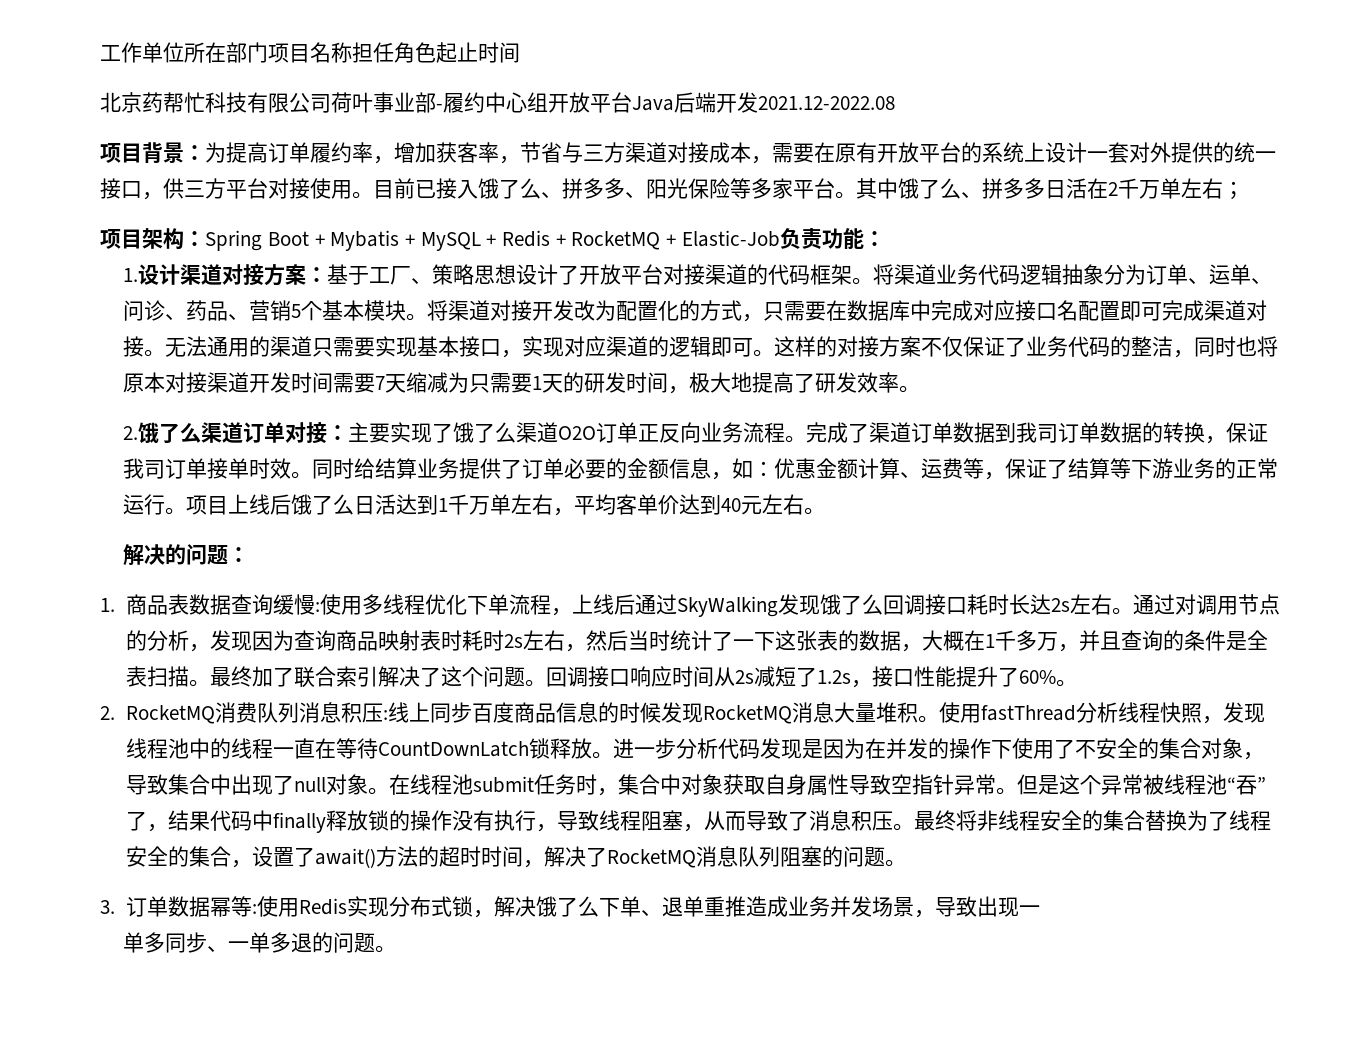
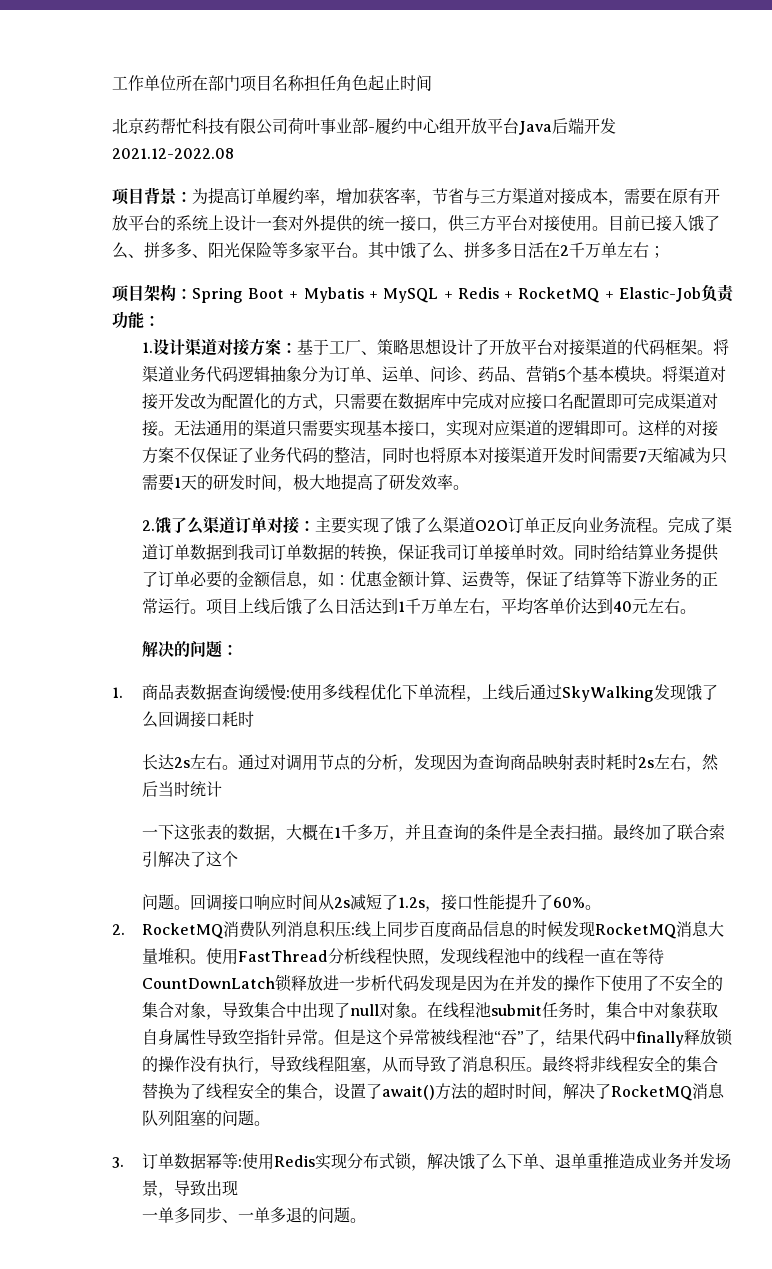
(1009, 604) none -> (255, 719) //
[711,631,733,651] 了 -> (223, 789) //
(483, 677) none -> (239, 859) //
[980,705,1076,721] fastThread -> [238,950,329,962] FastThread
[591,738,697,759] 。进一步分 -> [323,975,372,991] 进一步
[1018,905,1040,914] 一 // -> [142,1212,159,1221] // 一

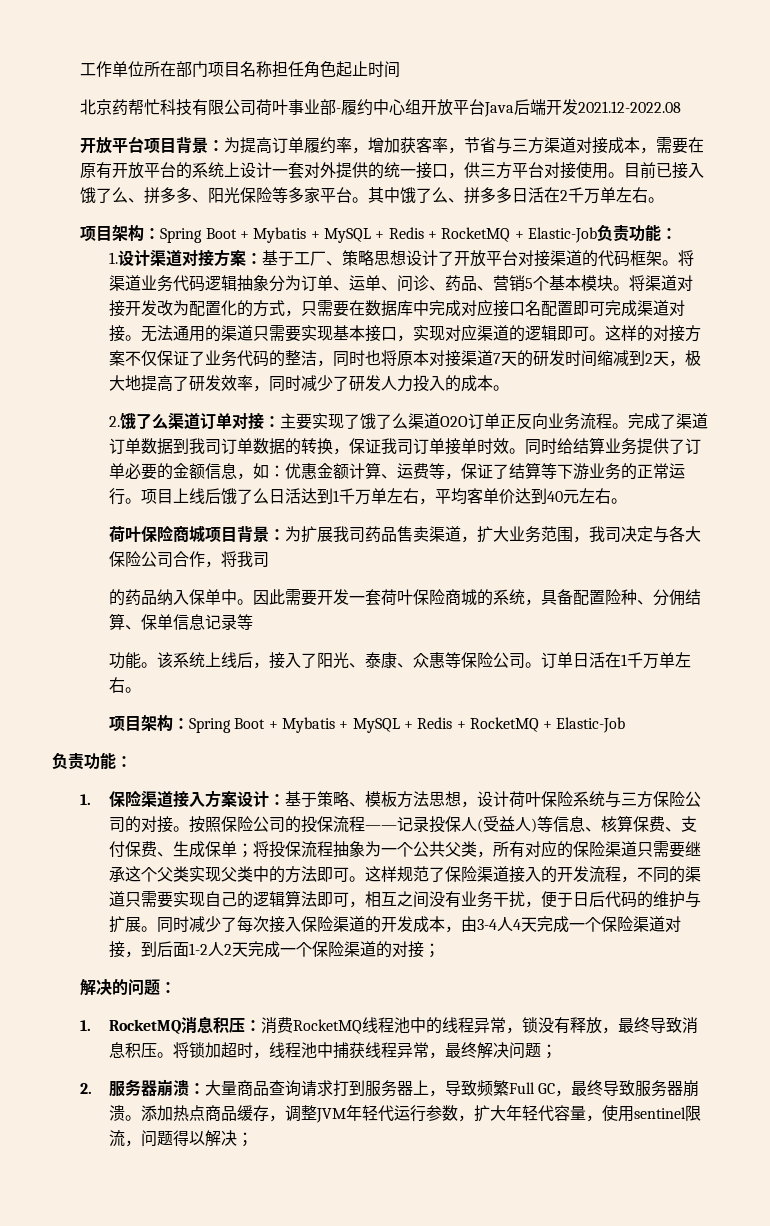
(234, 153) none -> [80,136,145,154] 开放平台
[648,246,665,258] ； -> [648,197,665,203] 。
[542,447,728,464] [142,474,278,491] 开发时间需要7天缩减为只需要1天的研发时间 -> [492,350,669,367] 7天的研发时间缩减到2天
(454, 482) none -> [252,375,493,392] ，同时减少了研发人力投入的成本
[142,640,239,657] [111,684,719,702] [142,711,255,728] [142,754,720,772] [142,781,223,797] [142,823,726,842] [142,851,239,868] [142,893,602,912] [111,921,725,939] [142,948,665,966] [142,974,724,992] [142,1001,719,1020] [142,1028,734,1047] [142,1055,719,1074] [142,1082,726,1101] [142,1109,271,1126] [111,1152,732,1171] [142,1180,239,1198] [142,1207,367,1223] 解决的问题： // 1.商品表数据查询缓慢:使用多线程优化下单流程，上线后通过SkyWalking发现饿了么回调接口耗时 // 长达2s左右。通过对调用节点的分析，发现因为查询商品映射表时耗时2s左右，然后当时统计 // 一下这张表的数据，大概在1千多万，并且查询的条件是全表扫描。最终加了联合索引解决了这个 // 问题。回调接口响应时间从2s减短了1.2s，接口性能提升了60%。 // 2. RocketMQ消费队列消息积压:线上同步百度商品信息的时候发现RocketMQ消息大量堆积。使用FastThread分析线程快照，发现线程池中的线程一直在等待CountDownLatch锁释放进一步析代码发现是因为在并发的操作下使用了不安全的集合对象，导致集合中出现了null对象。在线程池submit任务时，集合中对象获取自身属性导致空指针异常。但是这个异常被线程池“吞”了，结果代码中finally释放锁的操作没有执行，导致线程阻塞，从而导致了消息积压。最终将非线程安全的集合替换为了线程安全的集合，设置了await()方法的超时时间，解决了RocketMQ消息队列阻塞的问题。 // 3.订单数据幂等:使用Redis实现分布式锁，解决饿了么下单、退单重推造成业务并发场景，导致出现 // 一单多同步、一单多退的问题。 -> [108,525,701,543] [108,551,269,568] [108,589,701,606] [108,613,253,630] [108,652,691,669] [108,677,141,693] [108,714,626,733] [51,752,132,770] [80,790,701,808] [108,815,697,833] [108,840,701,858] [108,866,701,883] [108,890,701,908] [108,916,681,933] [108,941,440,958] [80,979,177,996] [80,1016,698,1034] [108,1042,557,1059] [80,1079,700,1097] [108,1105,701,1123] [108,1130,253,1147] 荷叶保险商城项目背景：为扩展我司药品售卖渠道，扩大业务范围，我司决定与各大保险公司合作，将我司 // 的药品纳入保单中。因此需要开发一套荷叶保险商城的系统，具备配置险种、分佣结算、保单信息记录等 // 功能。该系统上线后，接入了阳光、泰康、众惠等保险公司。订单日活在1千万单左右。 // 项目架构：Spring Boot + Mybatis + MySQL + Redis + RocketMQ + Elastic-Job // 负责功能： // 1.保险渠道接入方案设计：基于策略、模板方法思想，设计荷叶保险系统与三方保险公司的对接。按照保险公司的投保流程——记录投保人(受益人)等信息、核算保费、支付保费、生成保单；将投保流程抽象为一个公共父类，所有对应的保险渠道只需要继承这个父类实现父类中的方法即可。这样规范了保险渠道接入的开发流程，不同的渠道只需要实现自己的逻辑算法即可，相互之间没有业务干扰，便于日后代码的维护与扩展。同时减少了每次接入保险渠道的开发成本，由3-4人4天完成一个保险渠道对接，到后面1-2人2天完成一个保险渠道的对接； // 解决的问题： // 1. RocketMQ消息积压：消费RocketMQ线程池中的线程异常，锁没有释放，最终导致消息积压。将锁加超时，线程池中捕获线程异常，最终解决问题； // 2.服务器崩溃：大量商品查询请求打到服务器上，导致频繁Full GC，最终导致服务器崩溃。添加热点商品缓存，调整JVM年轻代运行参数，扩大年轻代容量，使用sentinel限流，问题得以解决；

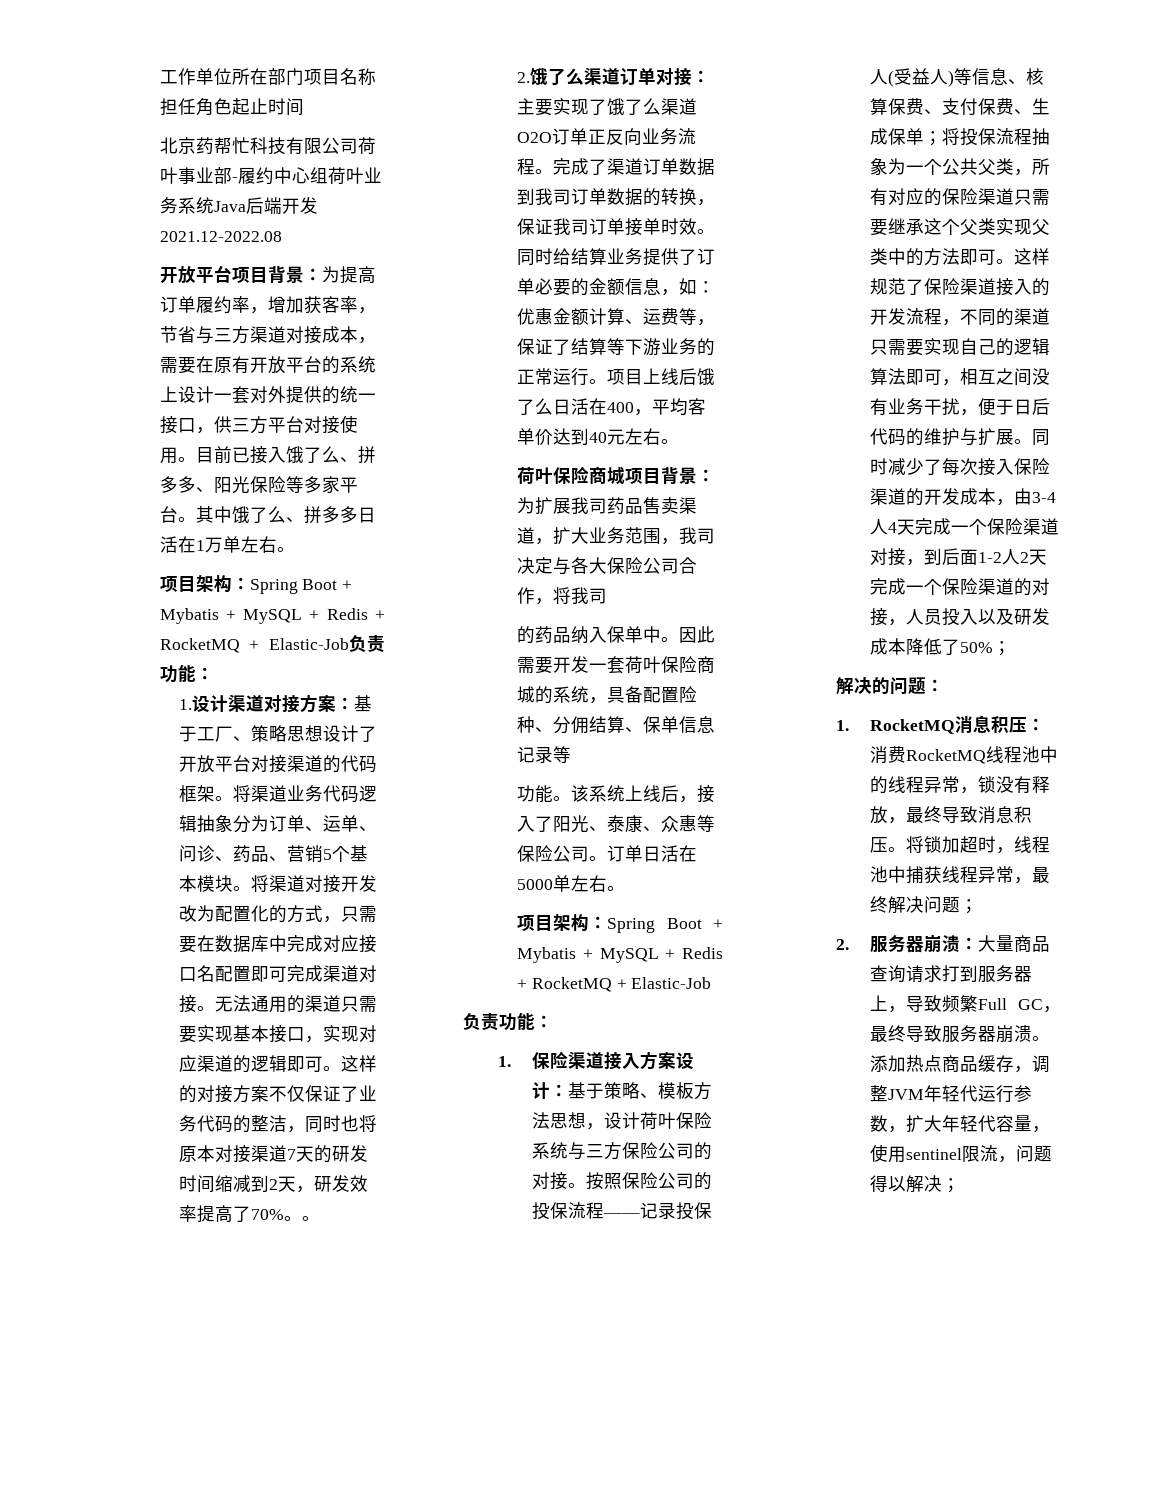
[421,99,486,116] 开放平台 -> [327,167,382,185] [159,197,214,214] 荷叶业务系统
[560,187,585,203] 2千 -> [195,540,205,551] 1
[684,350,701,366] [108,375,493,392] 极大地提高了研发效率，同时减少了研发人力投入的成本 -> [314,1175,369,1192] [179,1205,303,1223] 研发效率提高了70%。
[300,488,419,505] 达到1千万单左右 -> [589,398,635,415] 在400
[620,652,659,669] 1千万 -> [517,879,554,890] 5000
(424, 949) none -> [887,608,1050,626] [869,638,993,655] ，人员投入以及研发成本降低了50%

